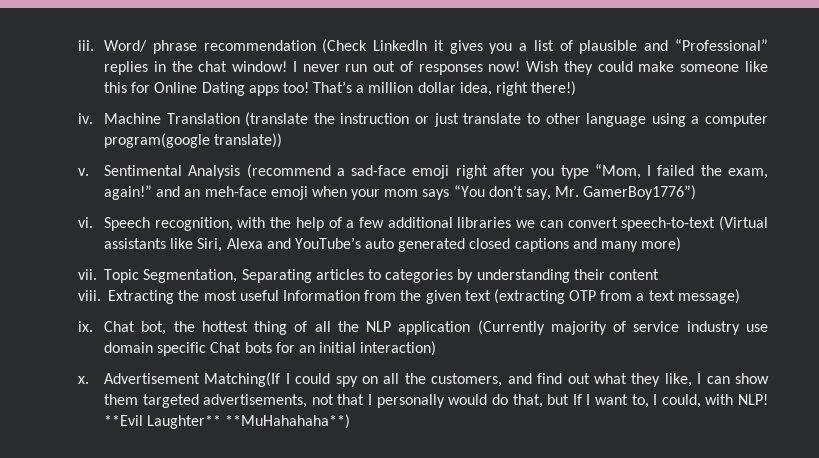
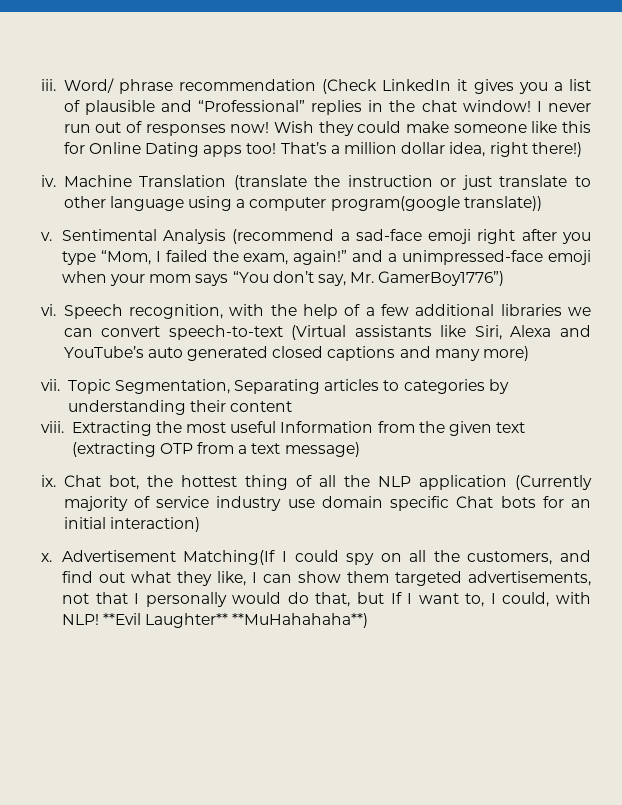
[184,186,267,197] an meh-face -> [388,250,544,265] a unimpressed-face

